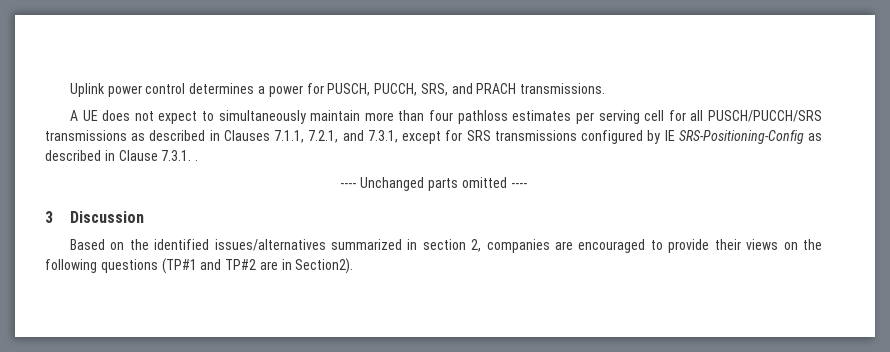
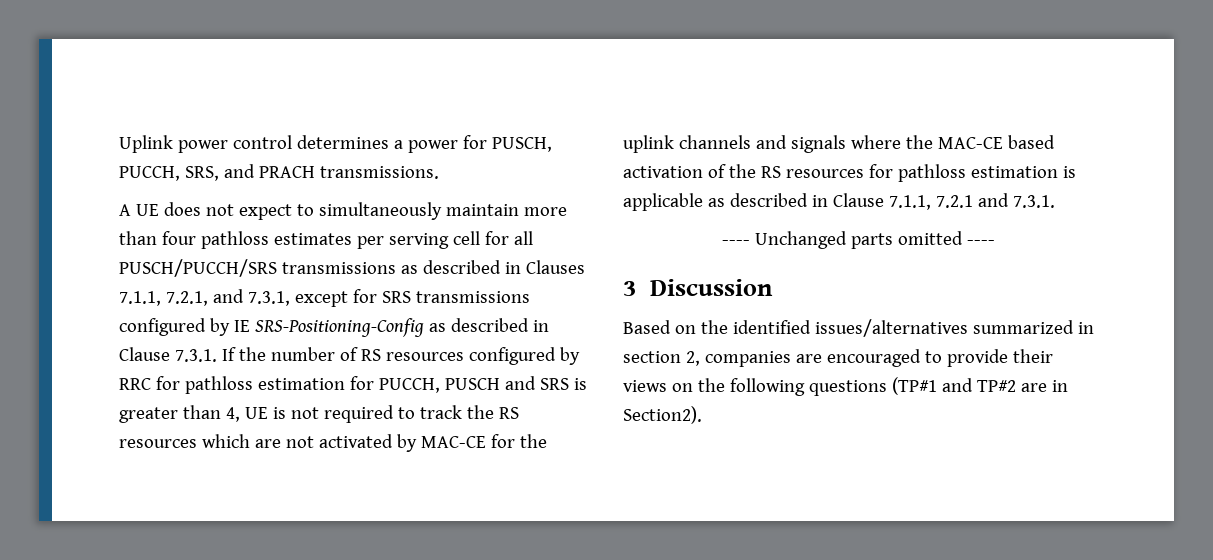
[195,159,199,161] . -> [221,347,580,365] [119,376,587,394] [119,405,519,423] [119,434,547,452] [623,135,1055,153] [623,164,1076,182] [623,193,1055,211] If the number of RS resources configured by RRC for pathloss estimation for PUCCH, PUSCH and SRS is greater than 4, UE is not required to track the RS resources which are not activated by MAC-CE for the uplink channels and signals where the MAC-CE based activation of the RS resources for pathloss estimation is applicable as described in Clause 7.1.1, 7.2.1 and 7.3.1.

